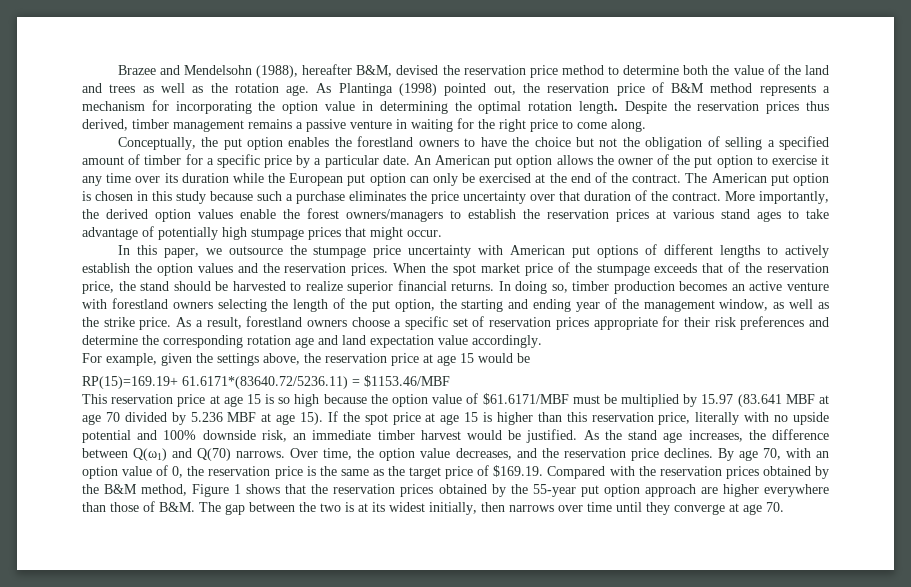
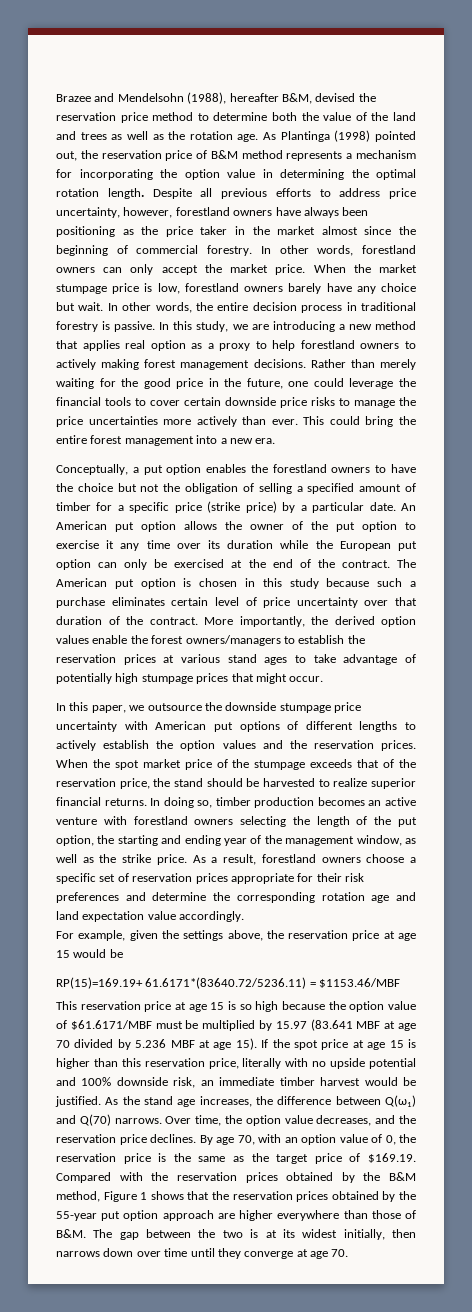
[673,101,829,114] [82,118,646,132] the reservation prices thus derived, timber management remains a passive venture in waiting for the right price to come along. -> [200,188,416,199] [56,207,369,218] [56,226,416,237] [56,245,417,256] [56,264,418,275] [56,283,417,294] [56,302,416,313] [56,321,416,332] [56,340,416,351] [56,359,416,370] [56,378,416,389] [56,397,416,408] [56,416,416,427] [56,435,276,446] all previous efforts to address price uncertainty, however, forestland owners have always been positioning as the price taker in the market almost since the beginning of commercial forestry. In other words, forestland owners can only accept the market price. When the market stumpage price is low, forestland owners barely have any choice but wait. In other words, the entire decision process in traditional forestry is passive. In this study, we are introducing a new method that applies real option as a proxy to help forestland owners to actively making forest management decisions. Rather than merely waiting for the good price in the future, one could leverage the financial tools to cover certain downside price risks to manage the price uncertainties more actively than ever. This could bring the entire forest management into a new era.
[201,137,219,147] the -> [132,467,139,473] a
(292, 161) none -> [207,501,277,513] (strike price)
[410,191,427,201] the -> [171,597,257,606] certain level of
(307, 250) none -> [225,702,277,711] downside
(554, 508) none -> [103,1248,134,1257] down

